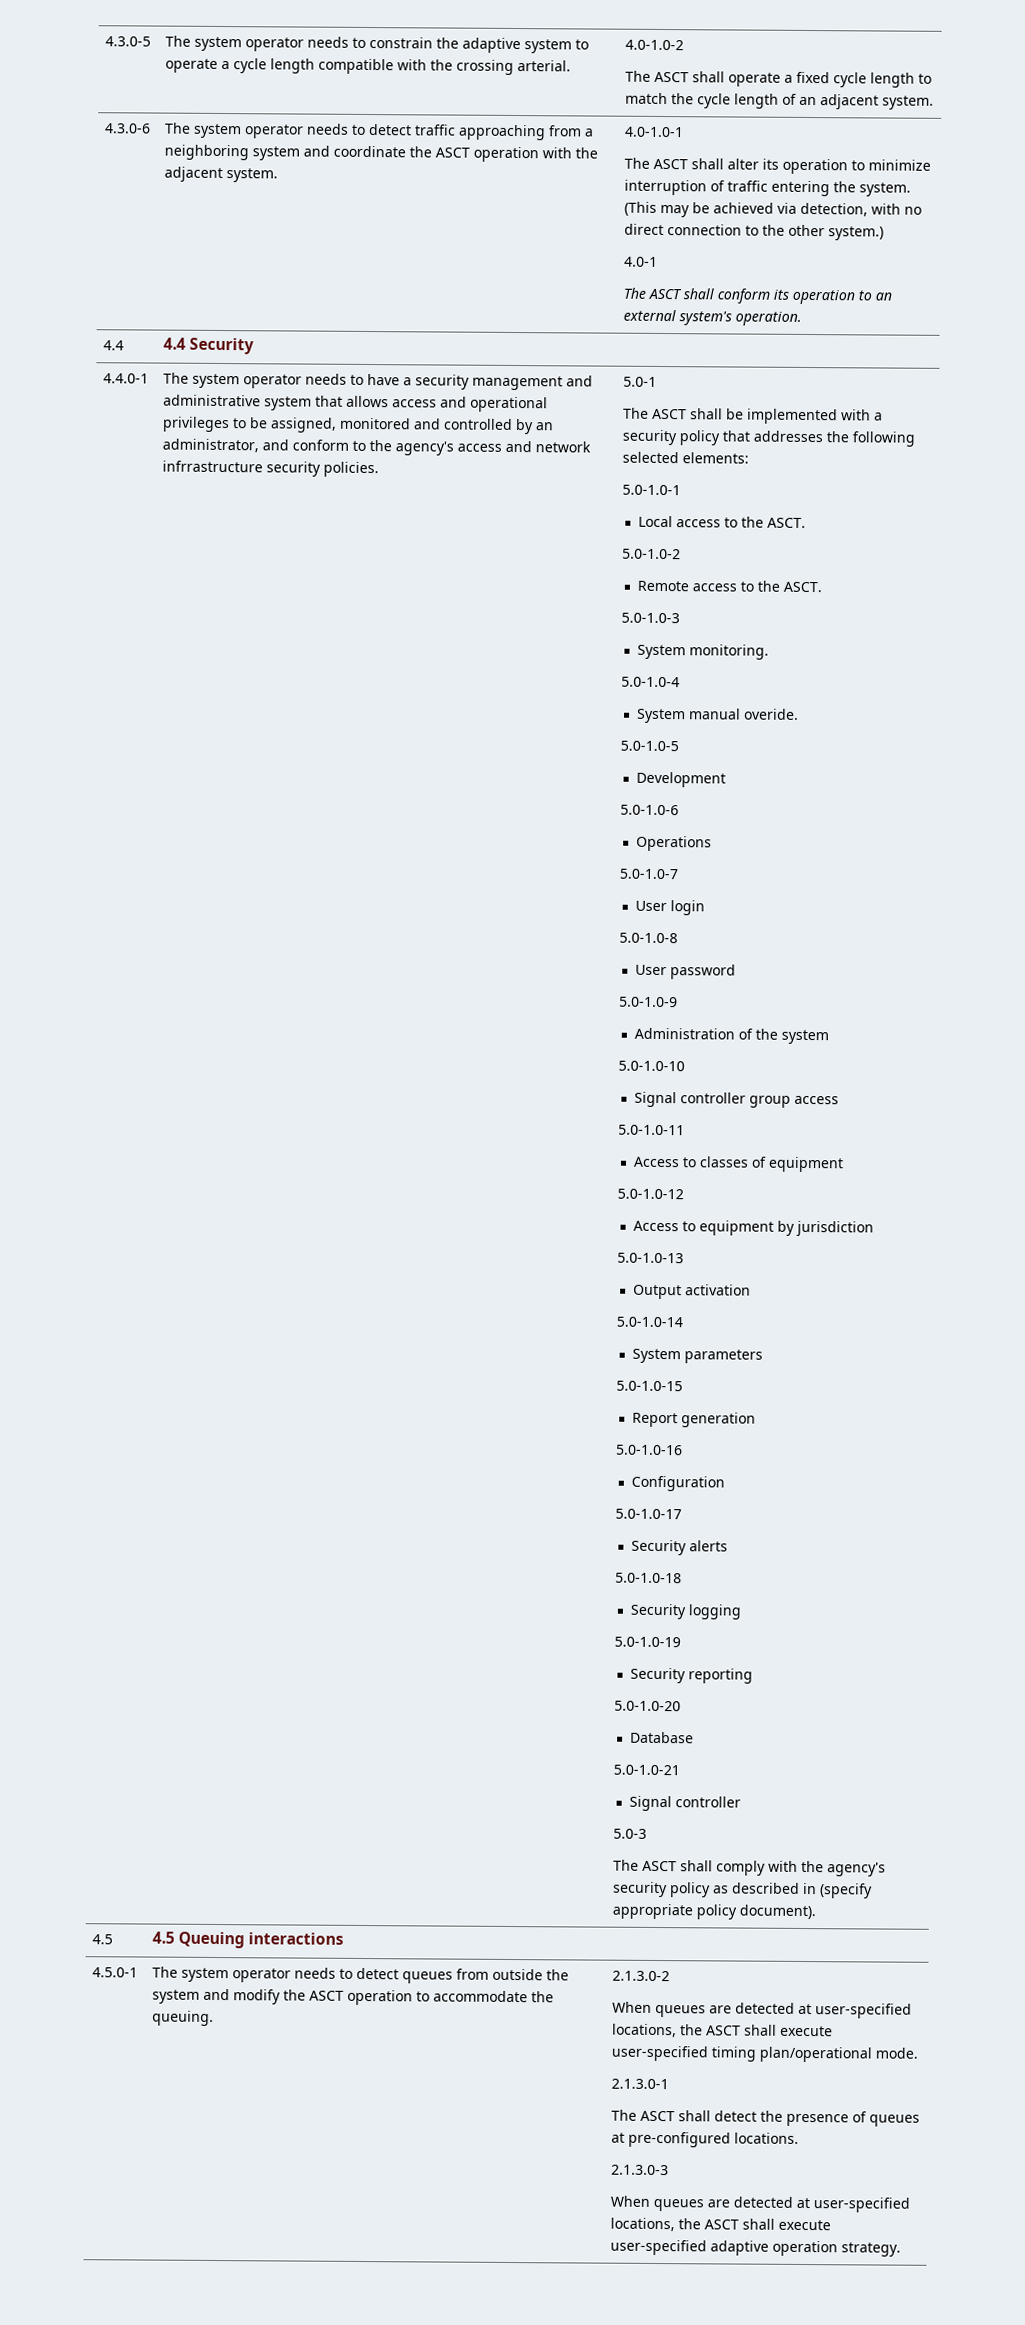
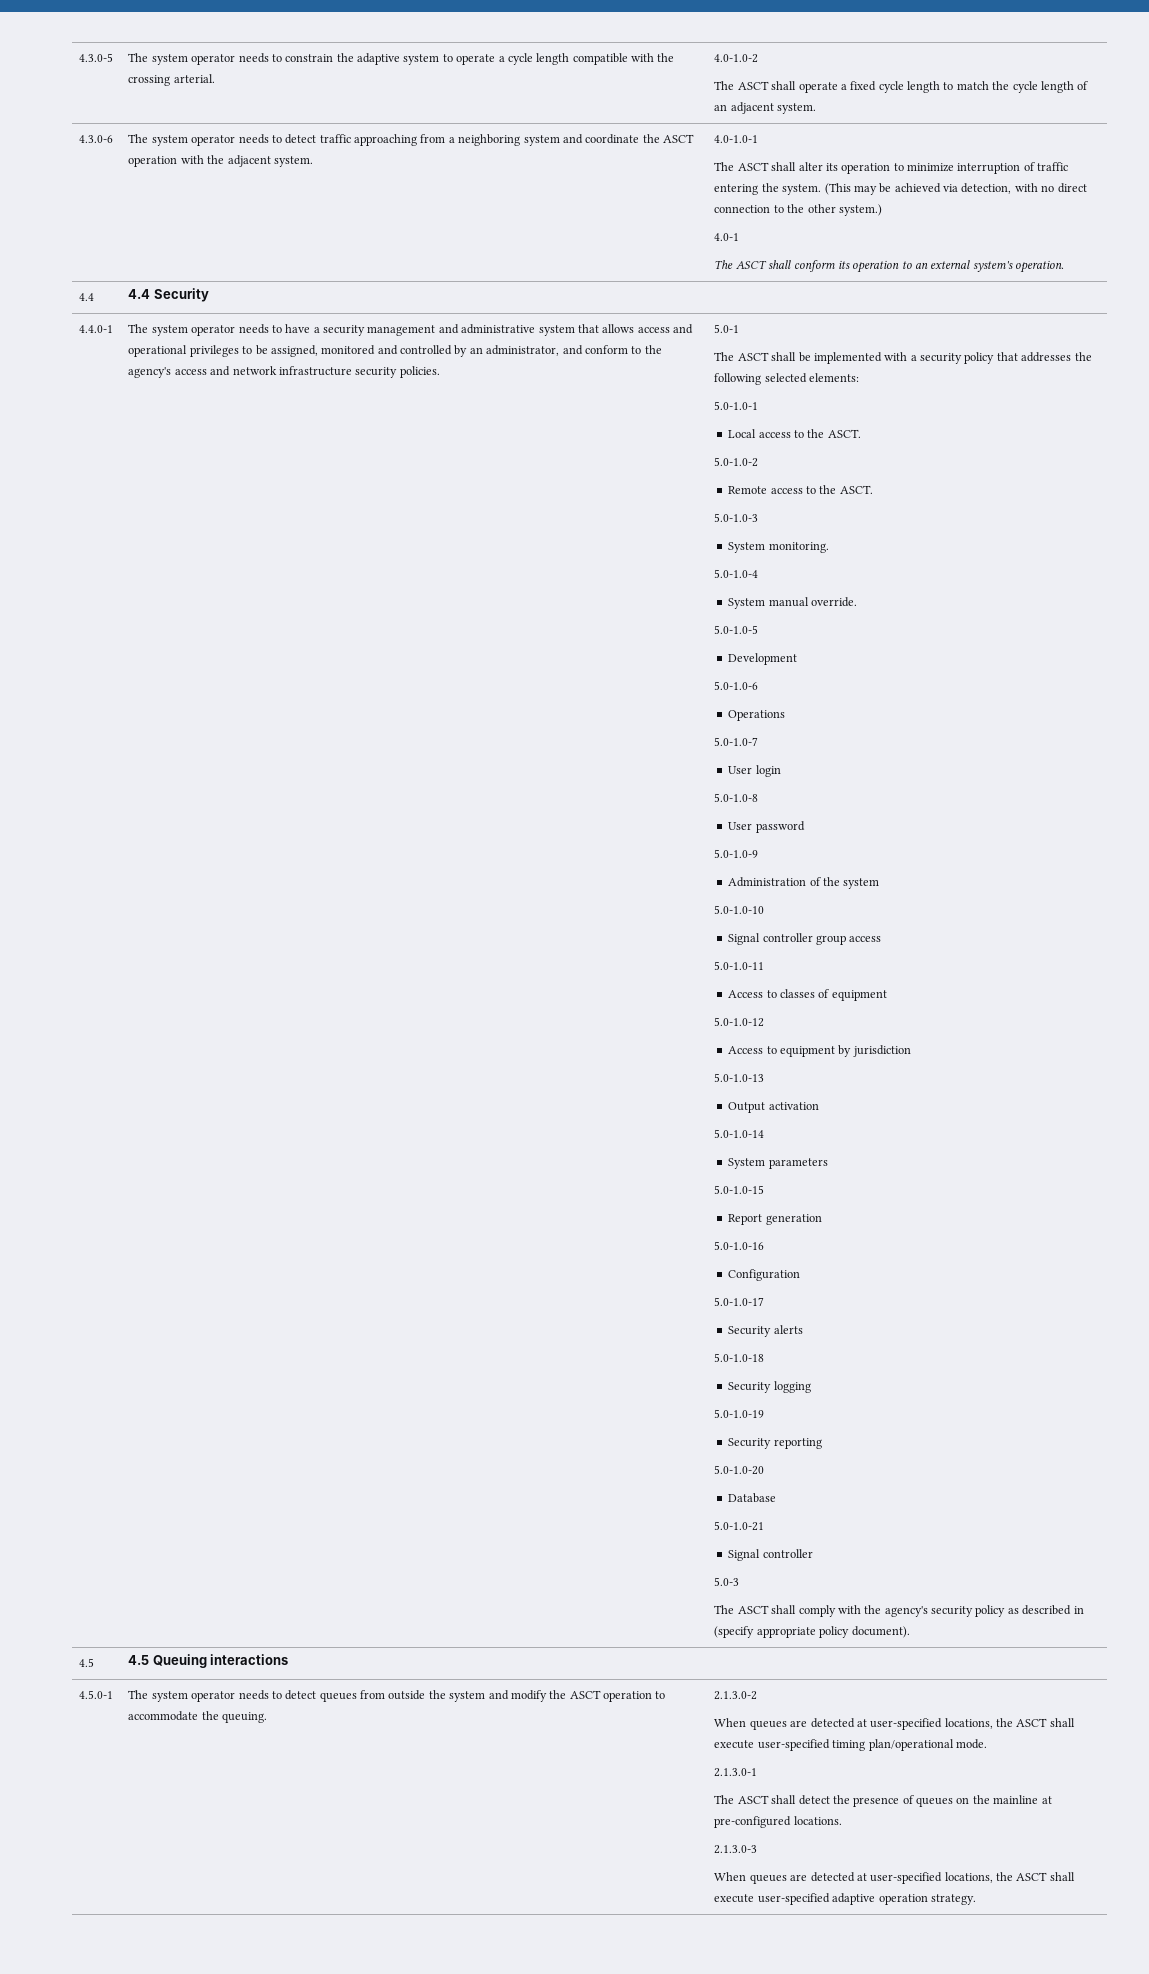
[162,460,264,473] infrrastructure -> [278,366,352,376] infrastructure
[743,708,799,720] overide. -> [810,597,857,607] override.
(921, 2120) none -> [956,1795,1039,1804] on the mainline

